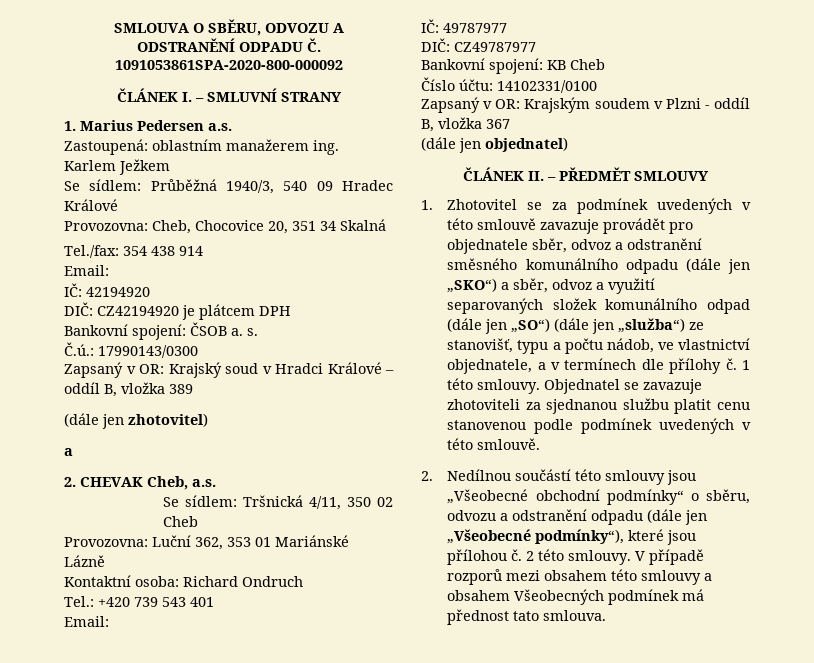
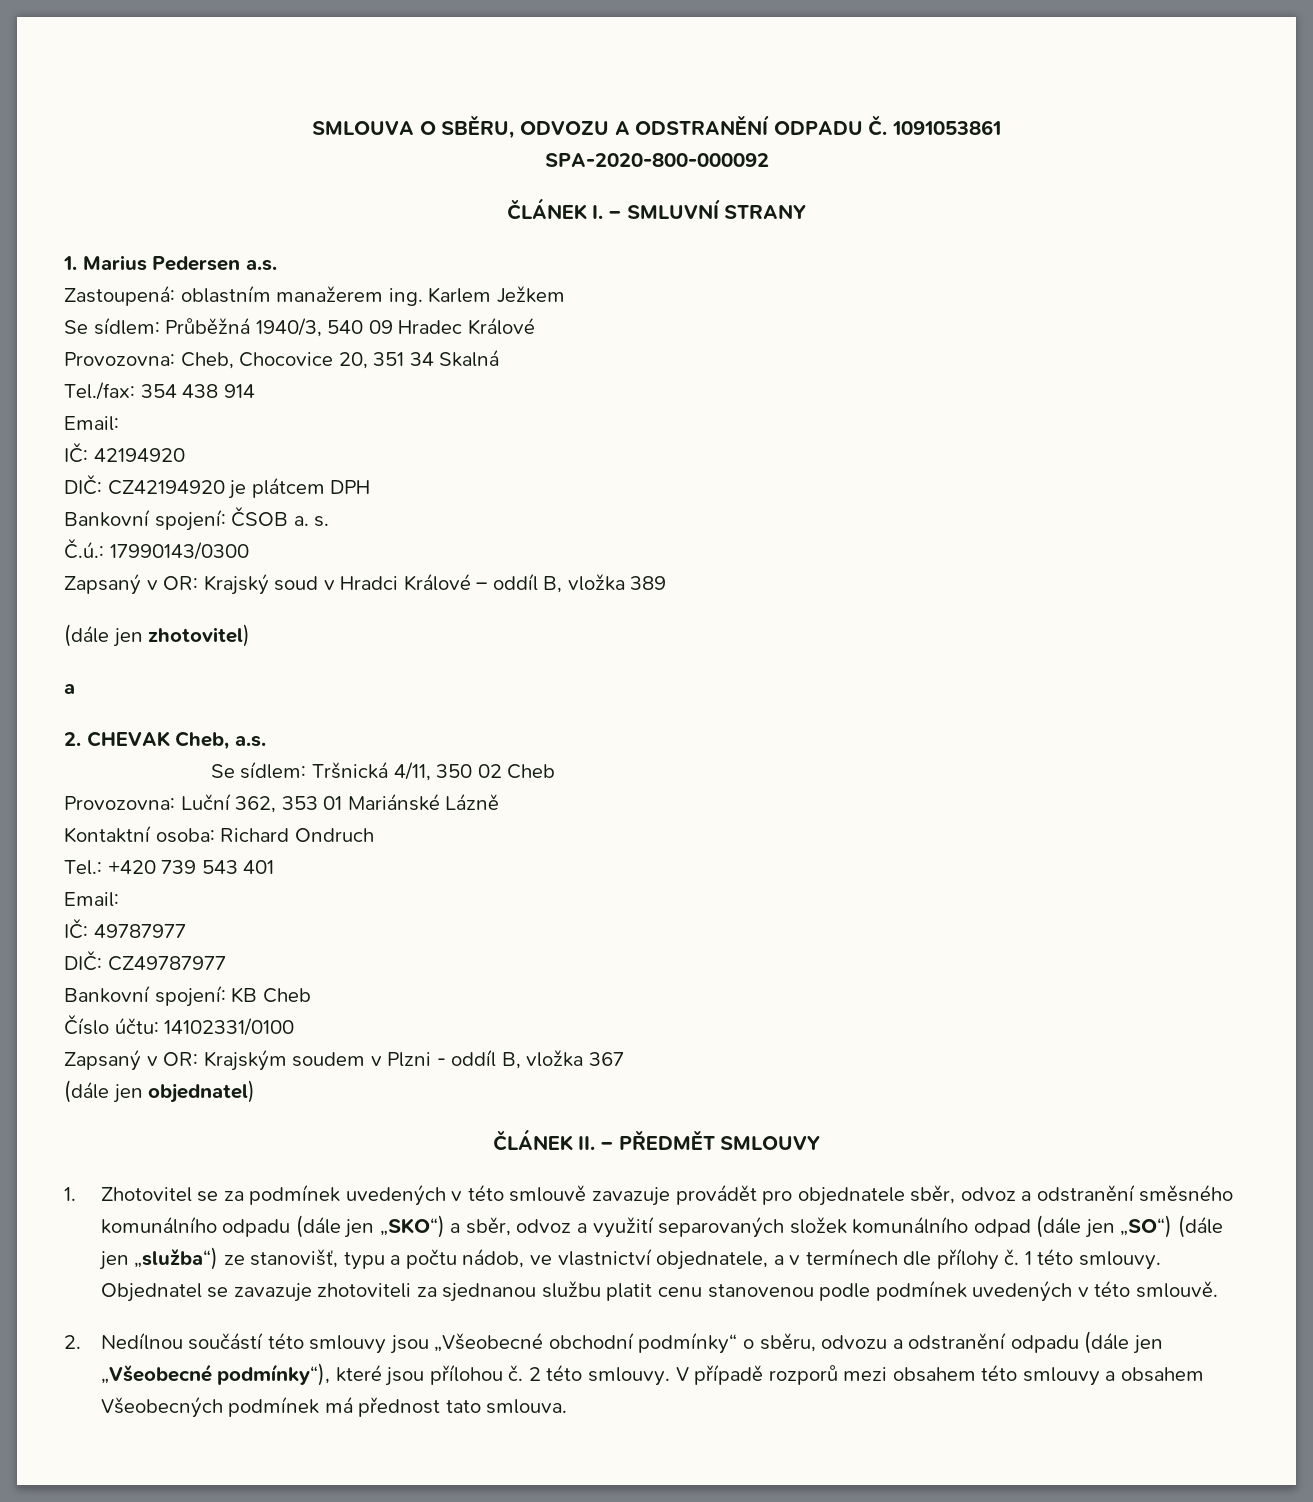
[114,60,343,70] 1091053861SPA-2020-800-000092 -> [891,120,1001,135] [544,153,769,167] 1091053861 // SPA-2020-800-000092

